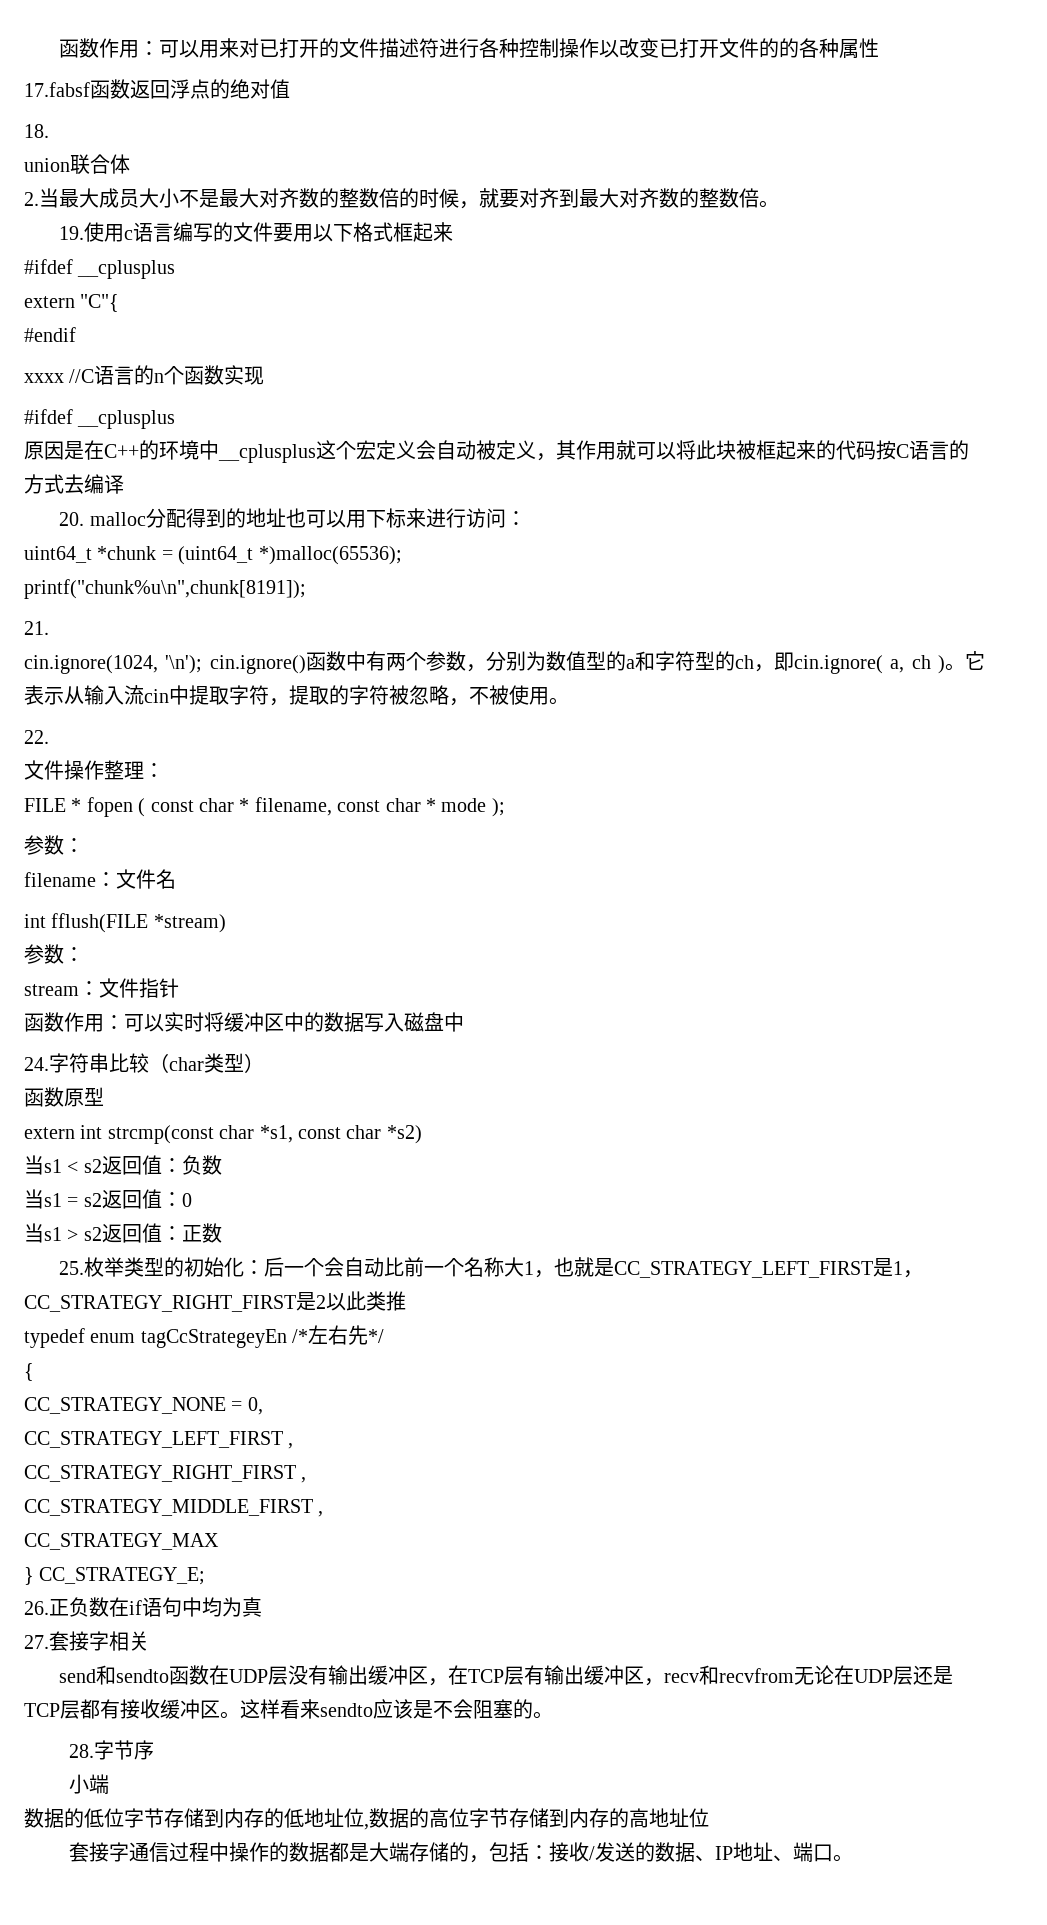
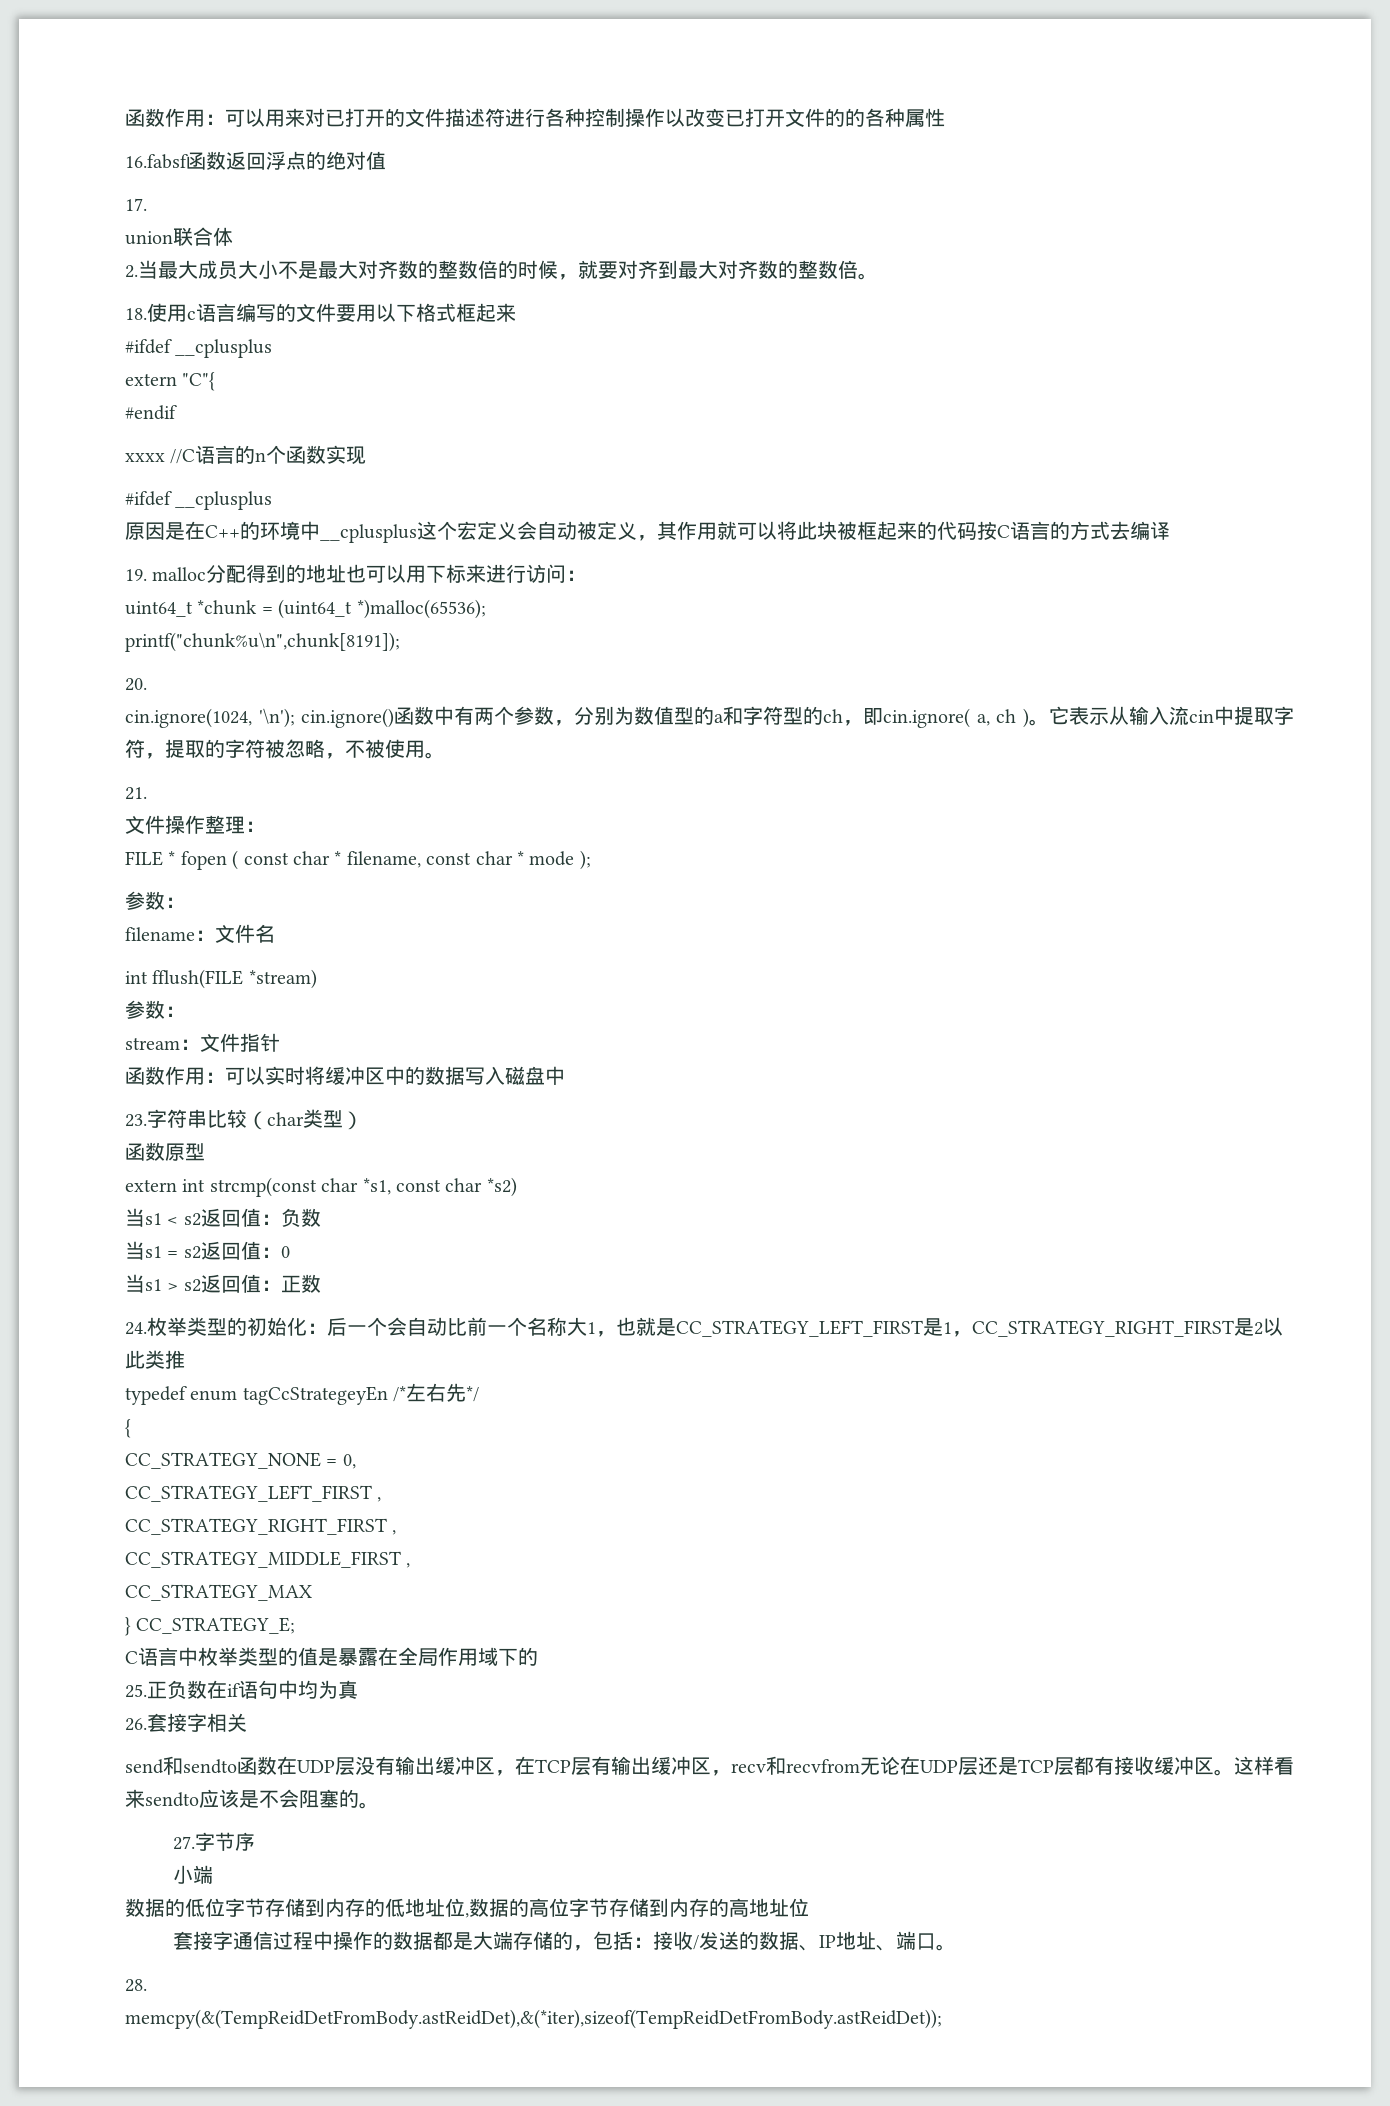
[24,82,90,97] 17.fabsf -> [125,154,188,169] 16.fabsf
[24,124,49,138] 18. -> [125,198,147,211] 17.
[59,226,85,240] 19. -> [125,308,147,320] 18.
[59,512,85,526] 20. -> [125,569,147,581] 19.
[24,621,49,635] 21. -> [125,678,147,691] 20.
[24,730,49,744] 22. -> [125,787,147,800] 21.
[24,1057,49,1071] 24. -> [125,1114,147,1127] 23.
[59,1261,85,1275] 25. -> [125,1322,147,1335] 24.
[24,1601,49,1615] 26. -> [125,1647,538,1666] [125,1684,147,1698] C语言中枚举类型的值是暴露在全局作用域下的 // 25.
[24,1635,49,1649] 27. -> [125,1718,147,1731] 26.
[69,1744,95,1758] 28. -> [172,1836,195,1850] 27.
(854, 1858) none -> [125,1979,147,1992] [125,2009,942,2029] // 28. // memcpy(&(TempReidDetFromBody.astReidDet),&(*iter),sizeof(TempReidDetFromBody.astReidDet));

